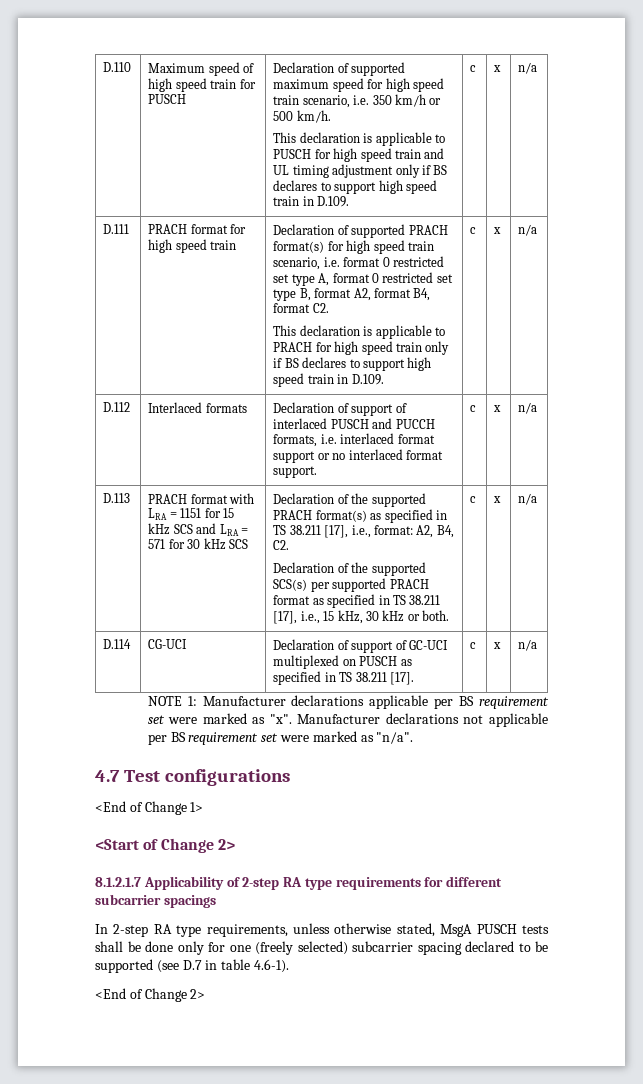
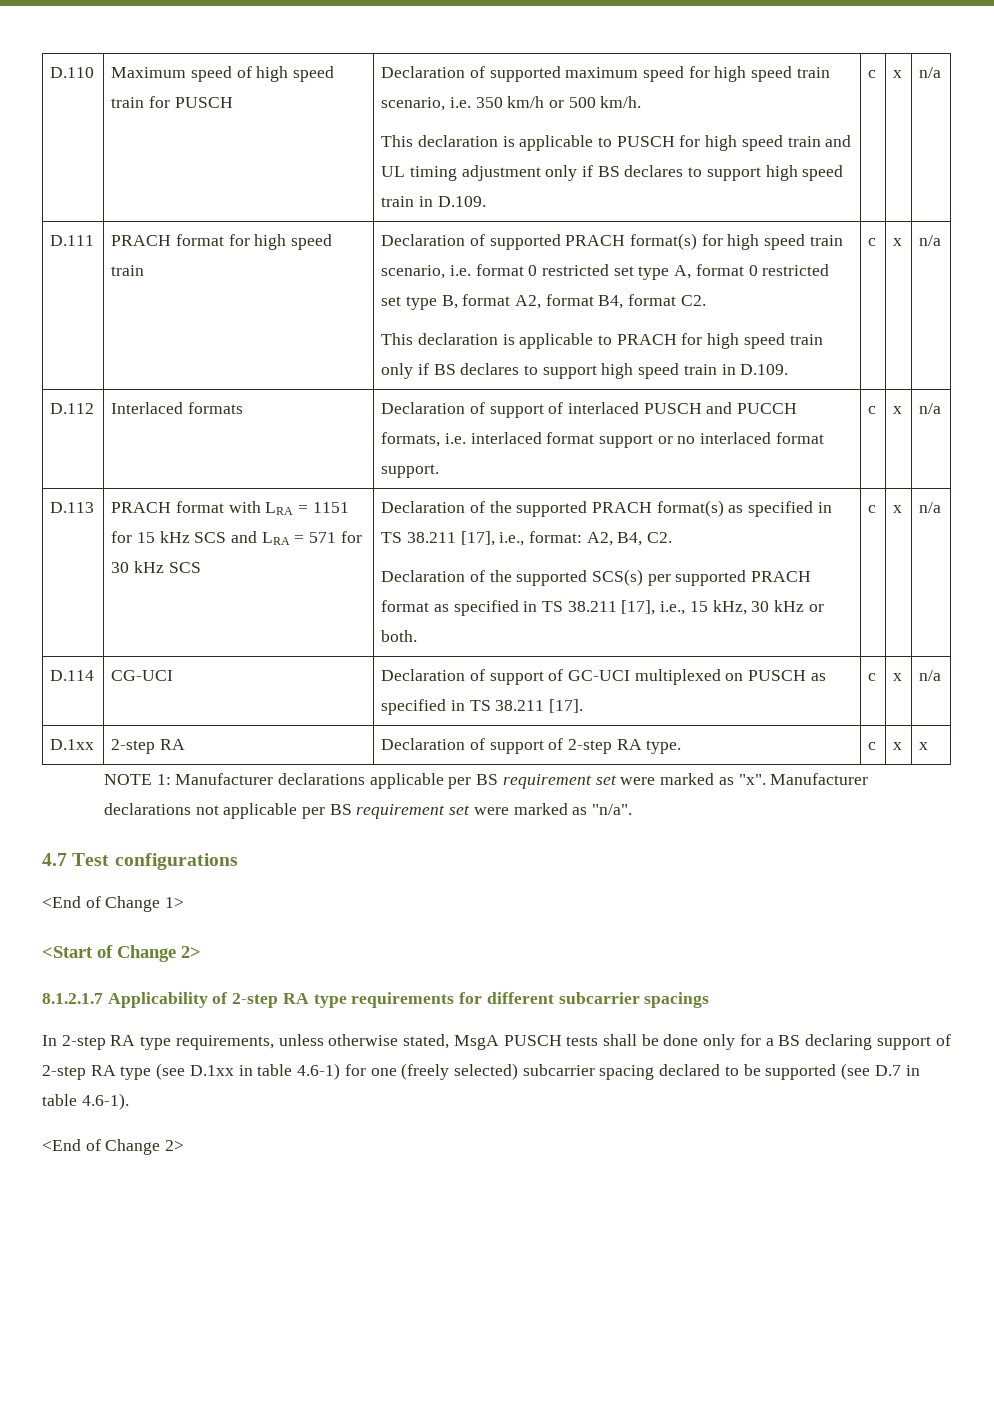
(538, 645) none -> [50,739,95,750] [111,739,185,754] [381,738,682,754] [868,742,877,750] [893,742,903,750] [919,742,929,750] // D.1xx | 2-step RA | Declaration of support of 2-step RA type. | c | x | x
(225, 947) none -> [765,1034,951,1050] [42,1063,366,1080] a BS declaring support of 2-step RA type (see D.1xx in table 4.6-1) for

